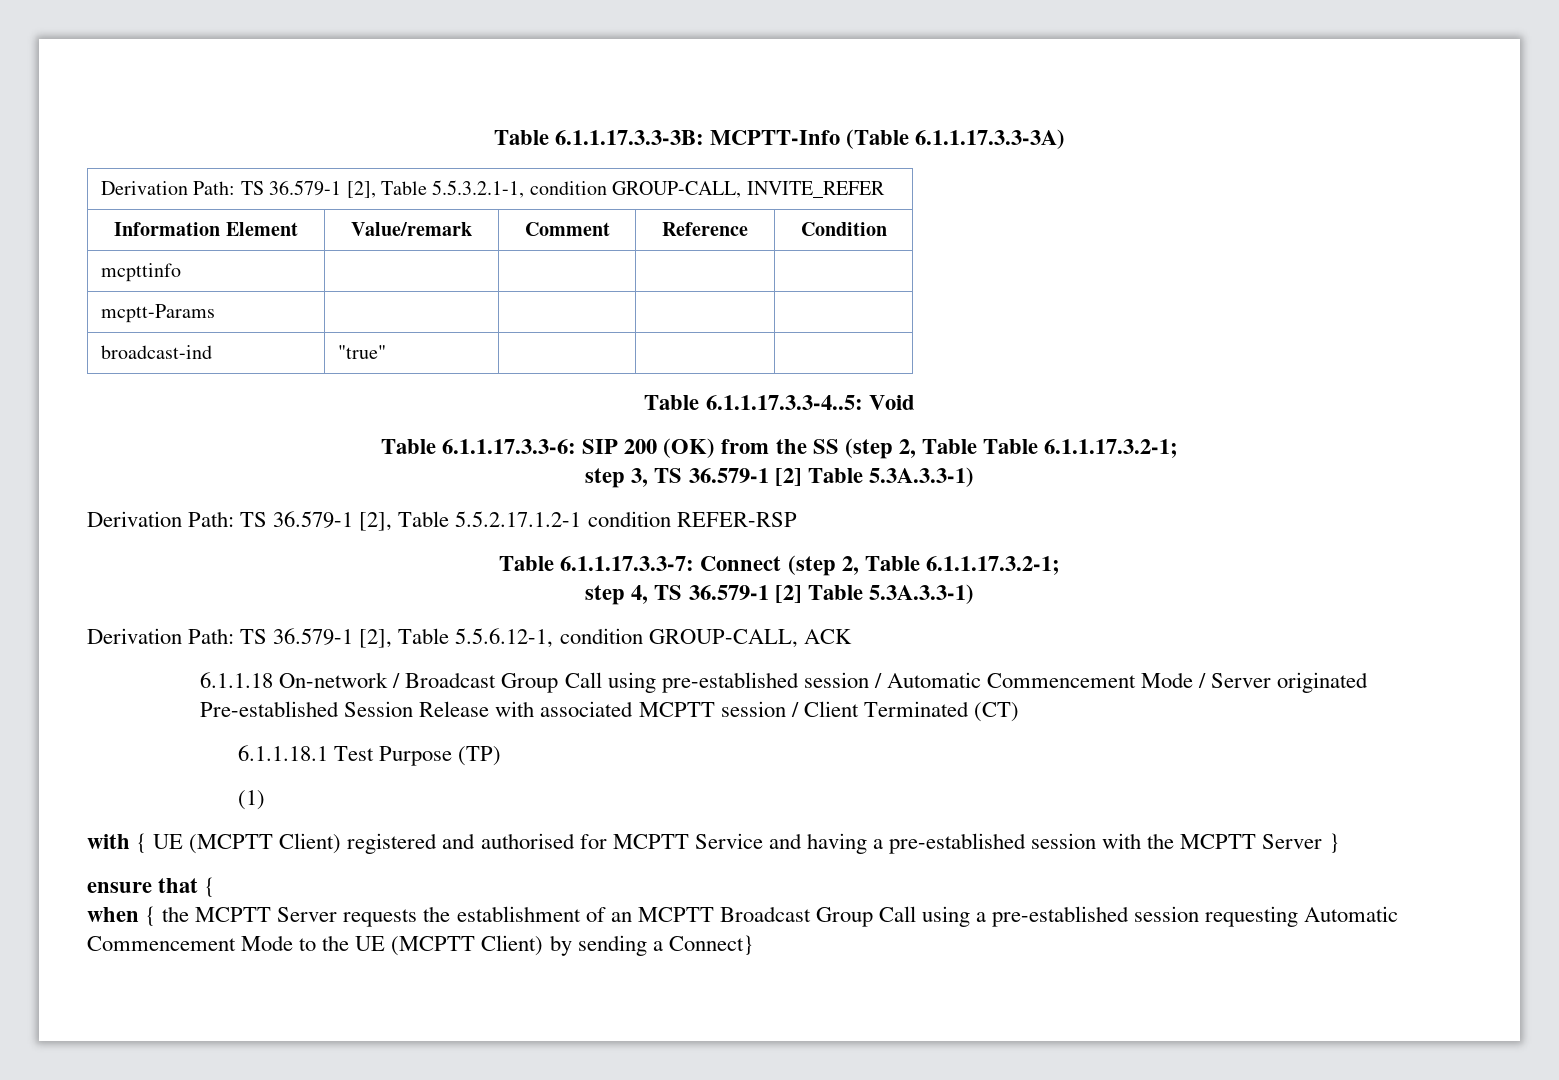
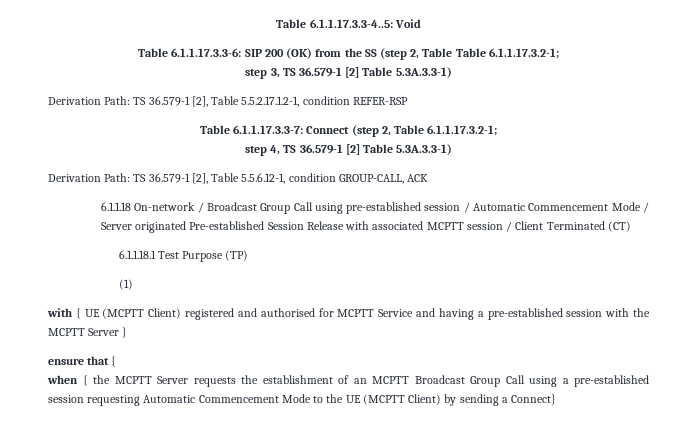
[493,129,1066,149] [100,180,885,198] [114,222,298,236] [351,222,472,236] [524,222,610,236] [662,222,748,236] [800,222,887,236] [100,263,181,282] [100,304,215,323] [100,345,212,359] [337,345,386,359] [644,395,700,410] Table 6.1.1.17.3.3-3B: MCPTT-Info (Table 6.1.1.17.3.3-3A) // Derivation Path: TS 36.579-1 [2], Table 5.5.3.2.1-1, condition GROUP-CALL, INVITE_REFER // Information Element | Value/remark | Comment | Reference | Condition // mcpttinfo | | | | // mcptt-Params | | | | // broadcast-ind | "true" | | | // Table -> [276,19,307,28] Table
[455,511,582,527] 5.5.2.17.1.2-1 -> [241,96,300,107] 5.5.2.17.1.2-1,

